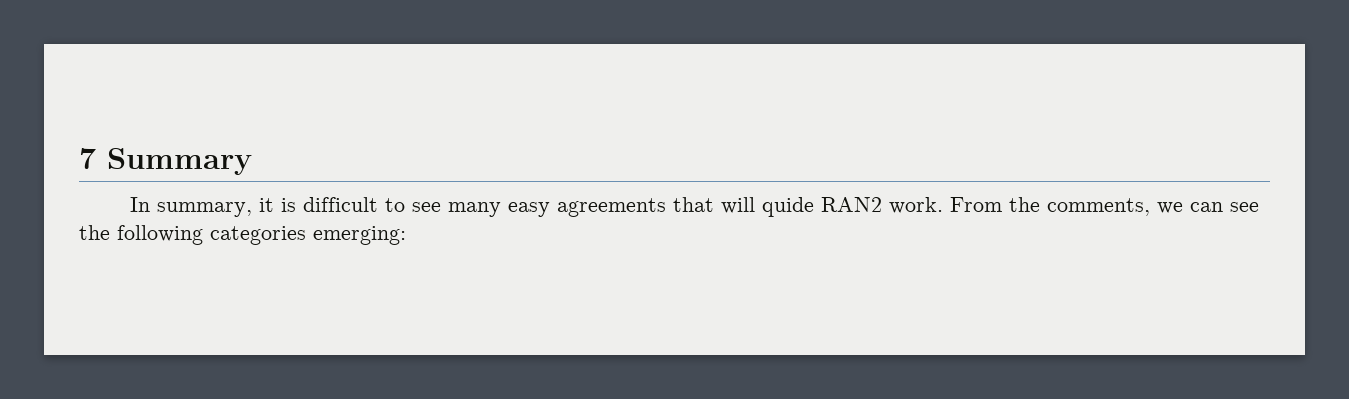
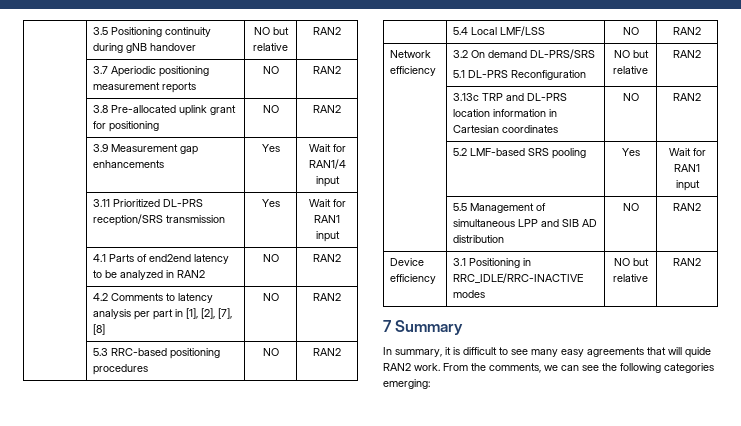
(79, 158) none -> [92,27,211,37] [92,43,196,53] [253,27,289,35] [253,43,288,51] [313,27,341,35] [92,66,209,77] [92,82,196,93] [262,66,279,74] [313,66,341,74] [92,105,236,116] [92,121,159,132] [262,105,279,113] [313,105,341,113] [92,144,198,155] [92,160,164,168] [261,144,280,152] [308,144,346,152] [308,159,346,169] [315,176,340,187] [92,199,203,207] [92,214,225,226] [261,199,280,207] [308,199,346,207] [314,215,340,223] [315,231,340,242] [92,254,229,264] [92,270,205,280] [262,254,279,262] [313,254,341,262] [92,293,213,303] [92,308,232,320] [92,324,105,335] [262,293,279,301] [313,293,341,301] [92,348,220,359] [92,364,148,375] [262,348,279,356] [313,348,341,356] [452,26,545,36] [622,27,639,35] [673,27,701,35] [389,50,431,58] [389,66,436,76] [452,49,595,59] [452,70,586,80] [613,50,649,58] [613,66,648,74] [673,50,701,58] [452,93,567,101] [452,109,557,117] [452,125,558,133] [622,93,639,101] [673,93,701,101] [452,148,586,159] [621,148,640,156] [668,148,706,156] [674,164,700,172] [675,180,700,191] [452,203,546,213] [452,219,597,227] [452,235,504,243] [622,203,639,211] [673,203,701,211] [389,258,424,266] [389,274,436,284] [452,258,531,268] [452,273,583,283] [452,290,485,298] [613,258,649,266] [613,274,648,282] [673,258,701,266] | 3.5 Positioning continuity during gNB handover | NO but relative | RAN2 // | 3.7 Aperiodic positioning measurement reports | NO | RAN2 // | 3.8 Pre-allocated uplink grant for positioning | NO | RAN2 // | 3.9 Measurement gap enhancements | Yes | Wait for RAN1/4 input // | 3.11 Prioritized DL-PRS reception/SRS transmission | Yes | Wait for RAN1 input // | 4.1 Parts of end2end latency to be analyzed in RAN2 | NO | RAN2 // | 4.2 Comments to latency analysis per part in [1], [2], [7], [8] | NO | RAN2 // | 5.3 RRC-based positioning procedures | NO | RAN2 // | 5.4 Local LMF/LSS | NO | RAN2 // Network efficiency | 3.2 On demand DL-PRS/SRS // 5.1 DL-PRS Reconfiguration | NO but relative | RAN2 // | 3.13c TRP and DL-PRS location information in Cartesian coordinates | NO | RAN2 // | 5.2 LMF-based SRS pooling | Yes | Wait for RAN1 input // | 5.5 Management of simultaneous LPP and SIB AD distribution | NO | RAN2 // Device efficiency | 3.1 Positioning in RRC_IDLE/RRC-INACTIVE modes | NO but relative | RAN2 //

